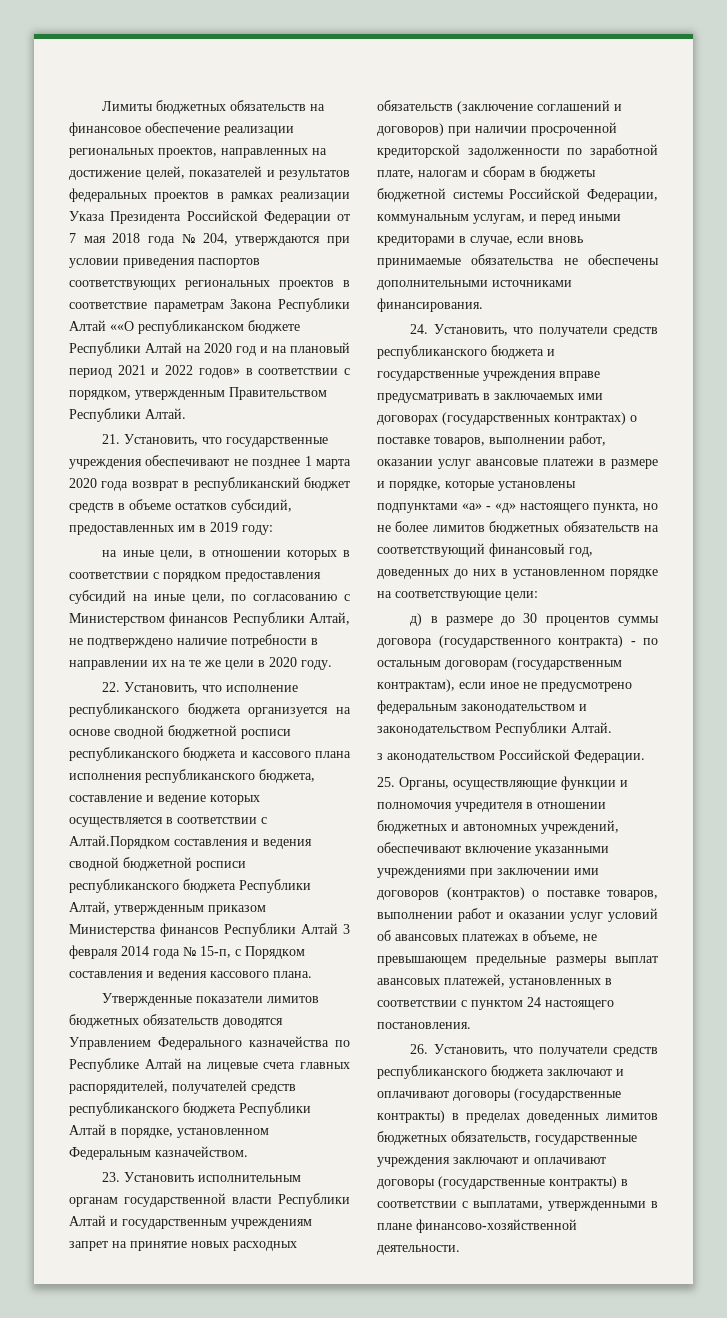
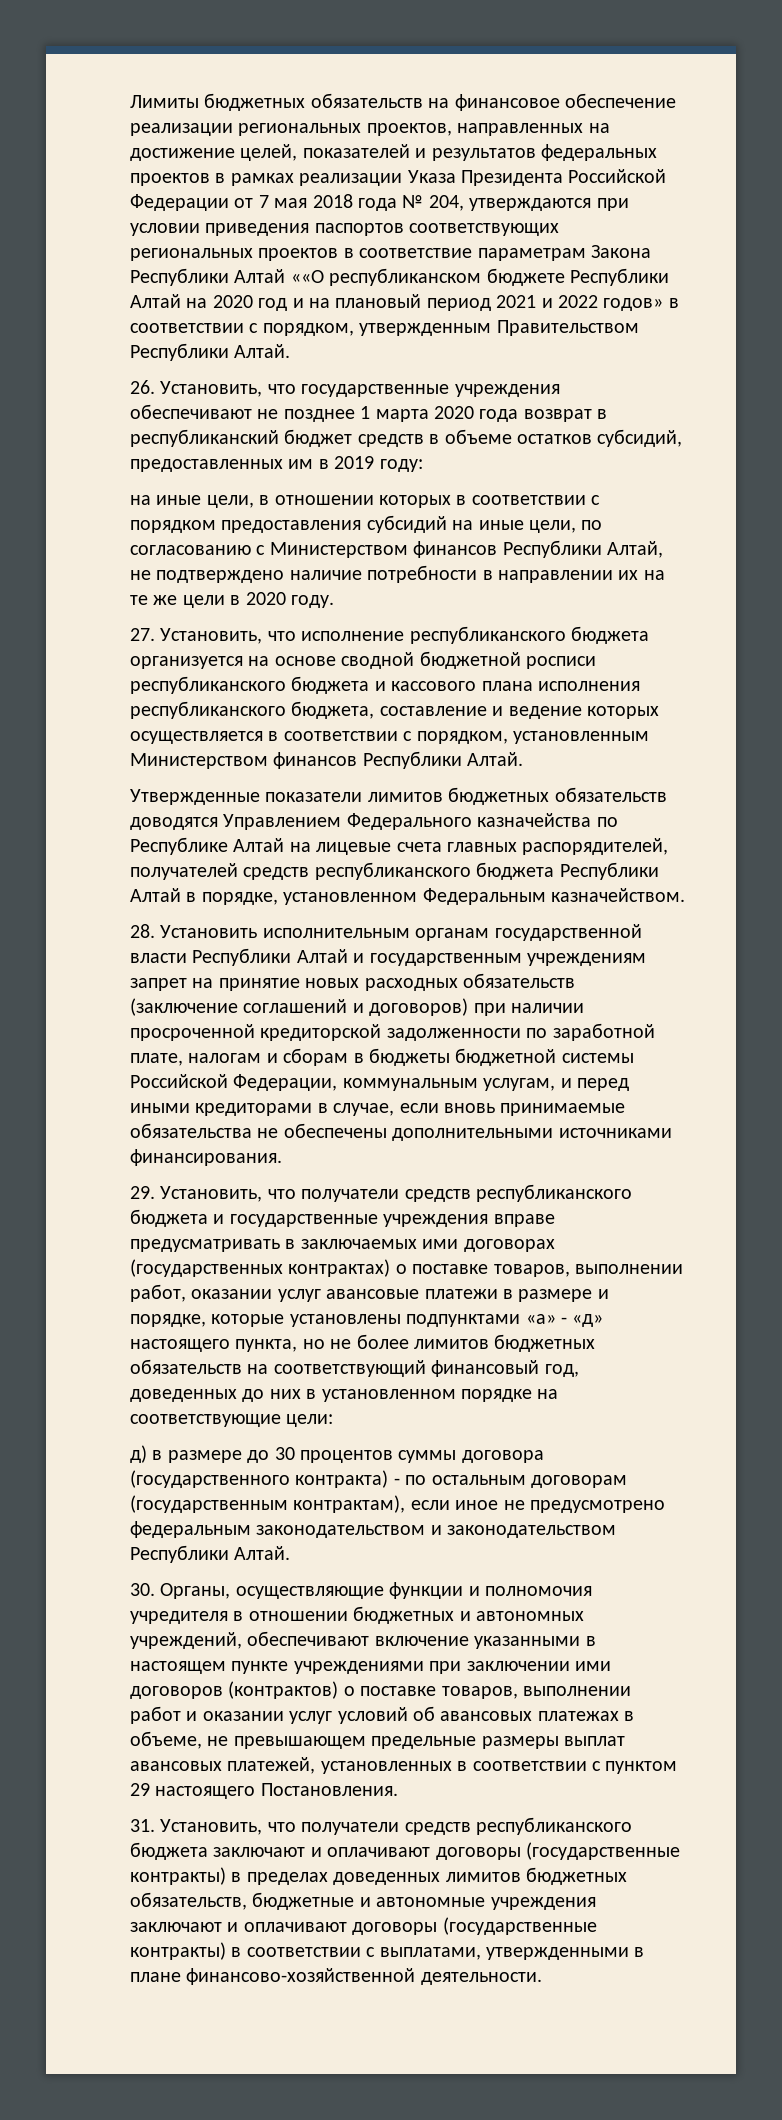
[102,434,121,444] 21. -> [130,380,155,394] 26.
[102,682,121,692] 22. -> [130,628,155,641] 27.
[69,835,312,849] [69,857,246,871] [69,879,311,893] [69,901,266,915] [69,923,350,937] [69,945,305,959] [69,971,312,981] Алтай.Порядком составления и ведения сводной бюджетной росписи республиканского бюджета Республики Алтай, утвержденным приказом Министерства финансов Республики Алтай 3 февраля 2014 года № 15-п, с Порядком составления и ведения кассового плана. -> [416,731,649,744] [130,751,524,769] порядком, установленным Министерством финансов Республики Алтай.
[102,1172,121,1182] 23. -> [130,924,155,938] 28.
[410,324,429,334] 24. -> [130,1186,155,1199] 29.
[377,749,645,763] [377,777,395,787] з аконодательством Российской Федерации. // 25. -> [130,1583,155,1596] 30.
(609, 851) none -> [585,1636,596,1646] [130,1661,289,1674] в настоящем пункте
[527,997,614,1010] [377,1022,471,1029] [410,1044,429,1054] 24 настоящего постановления. // 26. -> [130,1783,398,1799] [130,1819,155,1832] 29 настоящего Постановления. // 31.
[535,1135,637,1145] государственные -> [252,1892,486,1910] бюджетные и автономные

